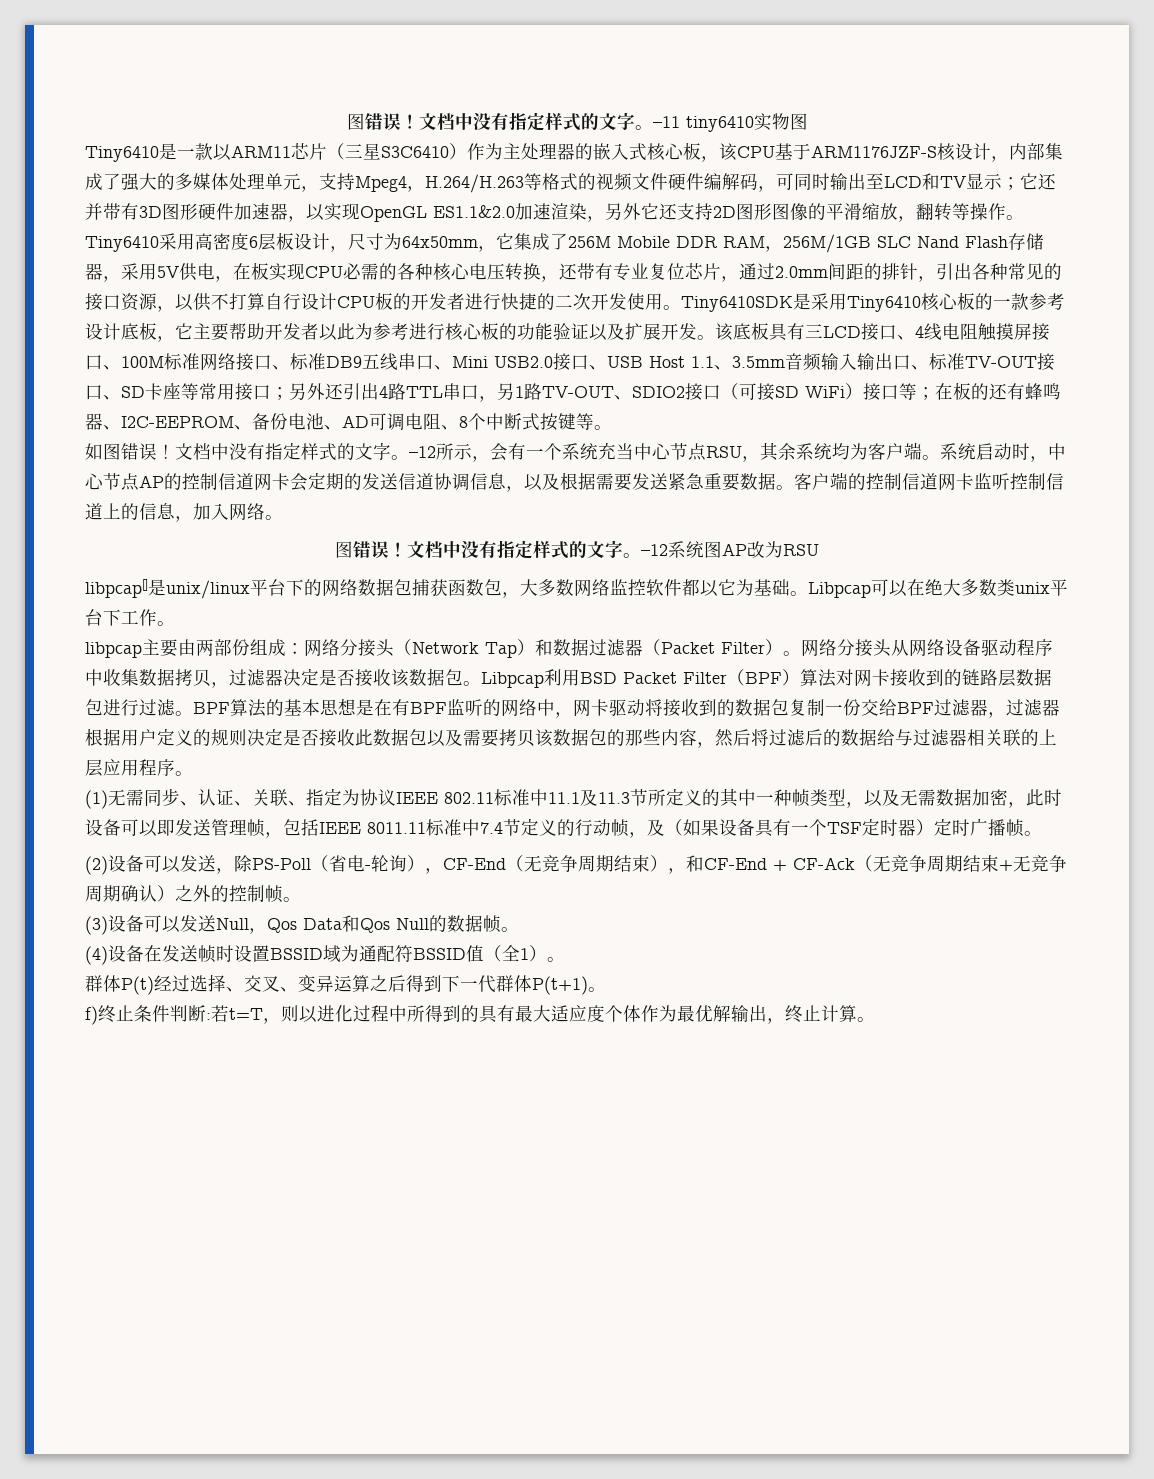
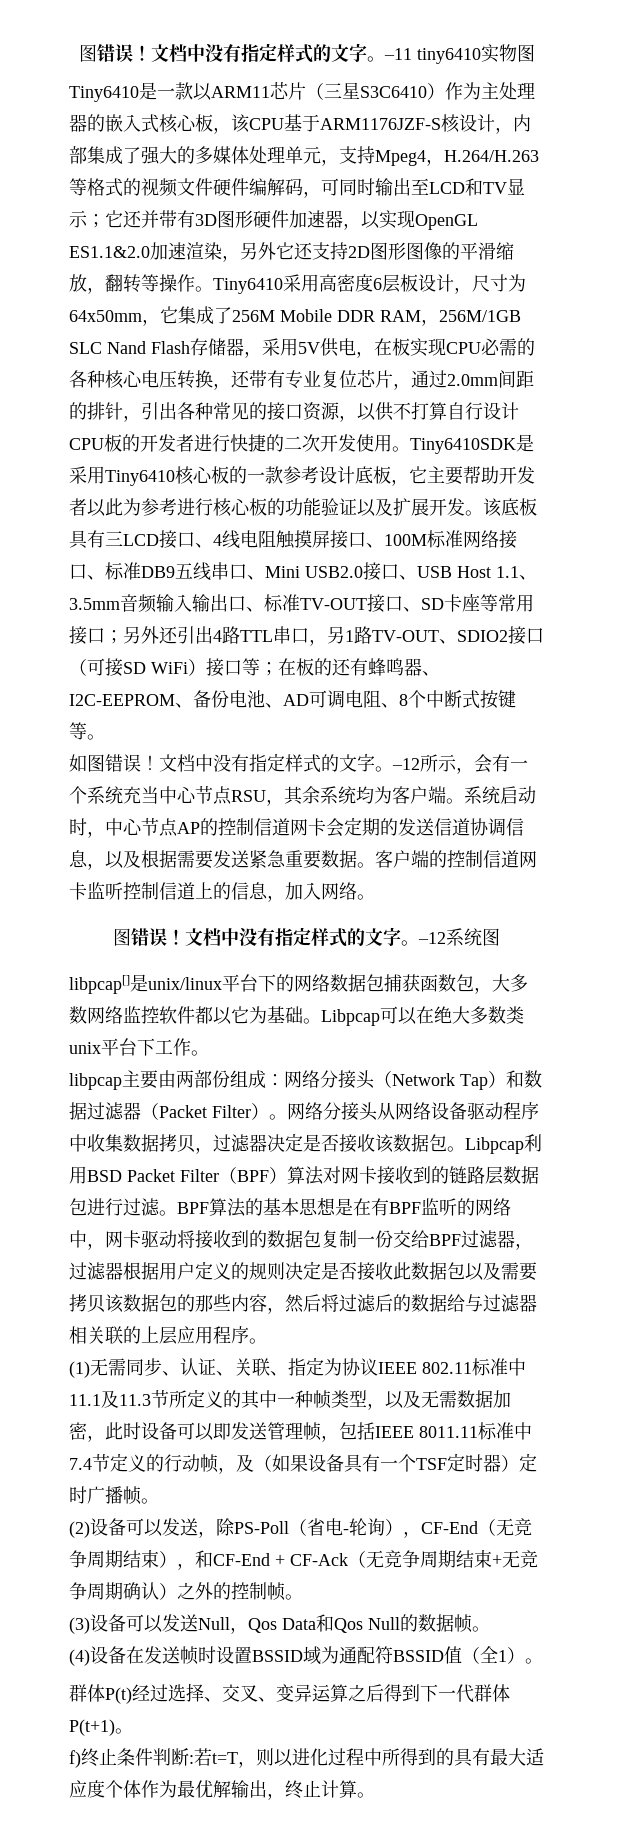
[722,541,819,558] AP改为RSU -> (500, 937) none

